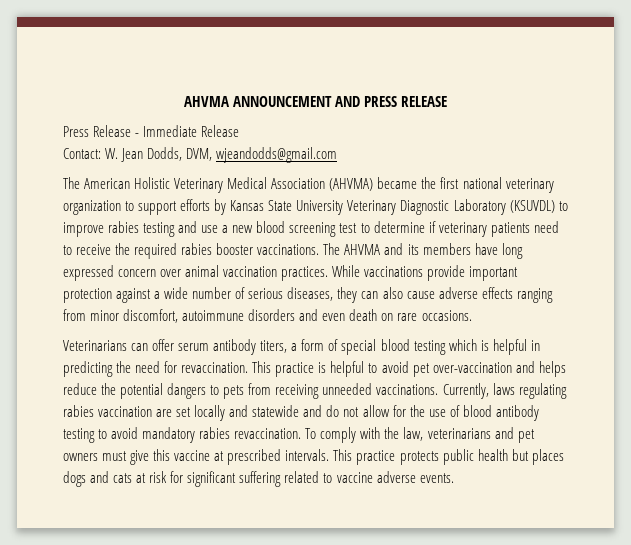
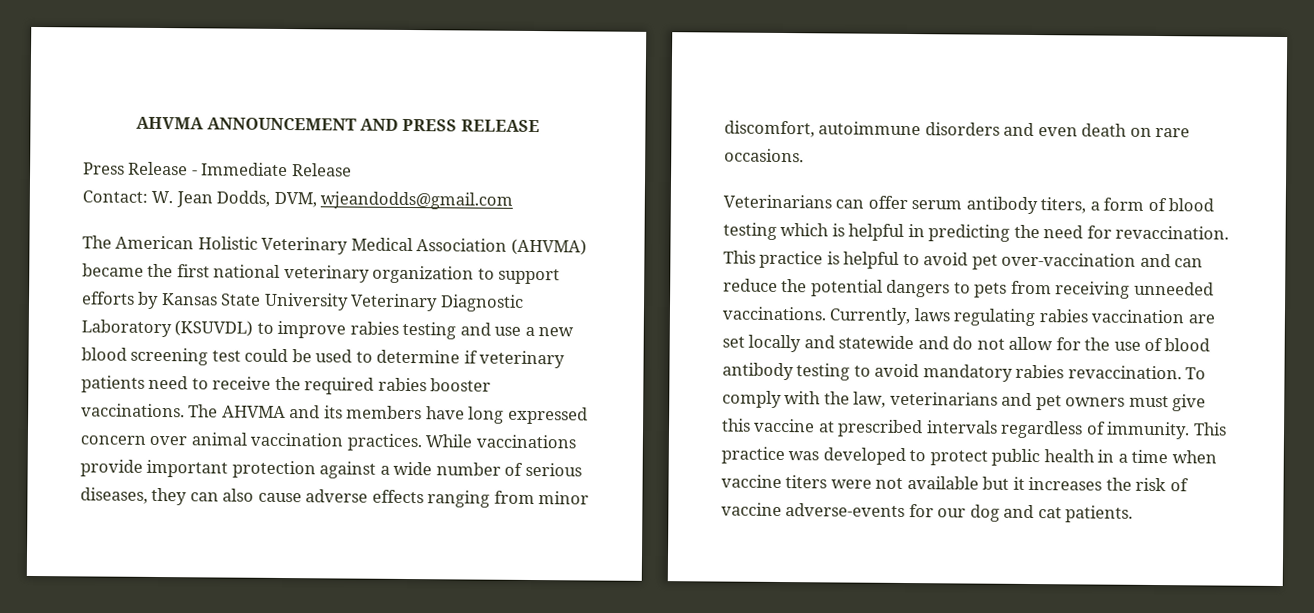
(358, 228) none -> [244,348,353,363] could be used
[341,339,377,355] special -> (1167, 204) none
[538,361,566,377] helps -> [1174,258,1204,268] can
[285,449,564,465] [63,471,454,487] intervals. This practice protects public health but places dogs and cats at risk for significant suffering related to vaccine adverse events. -> [925,420,1227,440] [721,446,1217,467] [721,474,1189,492] [721,502,1134,523] intervals regardless of immunity. This practice was developed to protect public health in a time when vaccine titers were not available but it increases the risk of vaccine adverse-events for our dog and cat patients.

